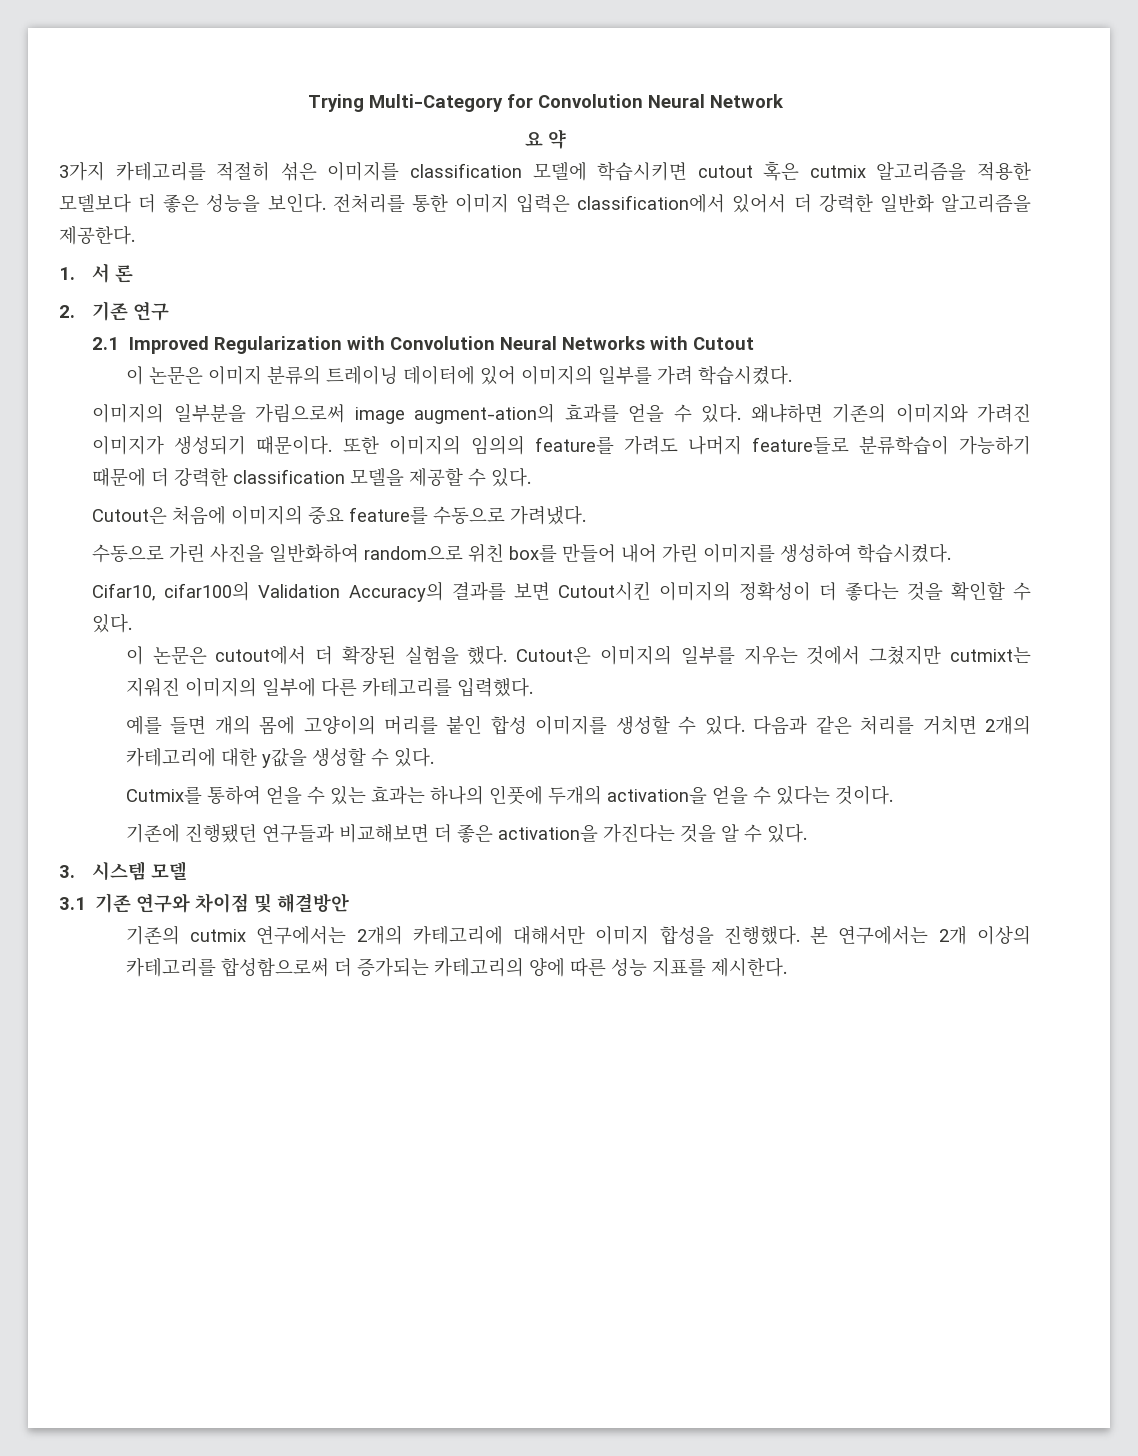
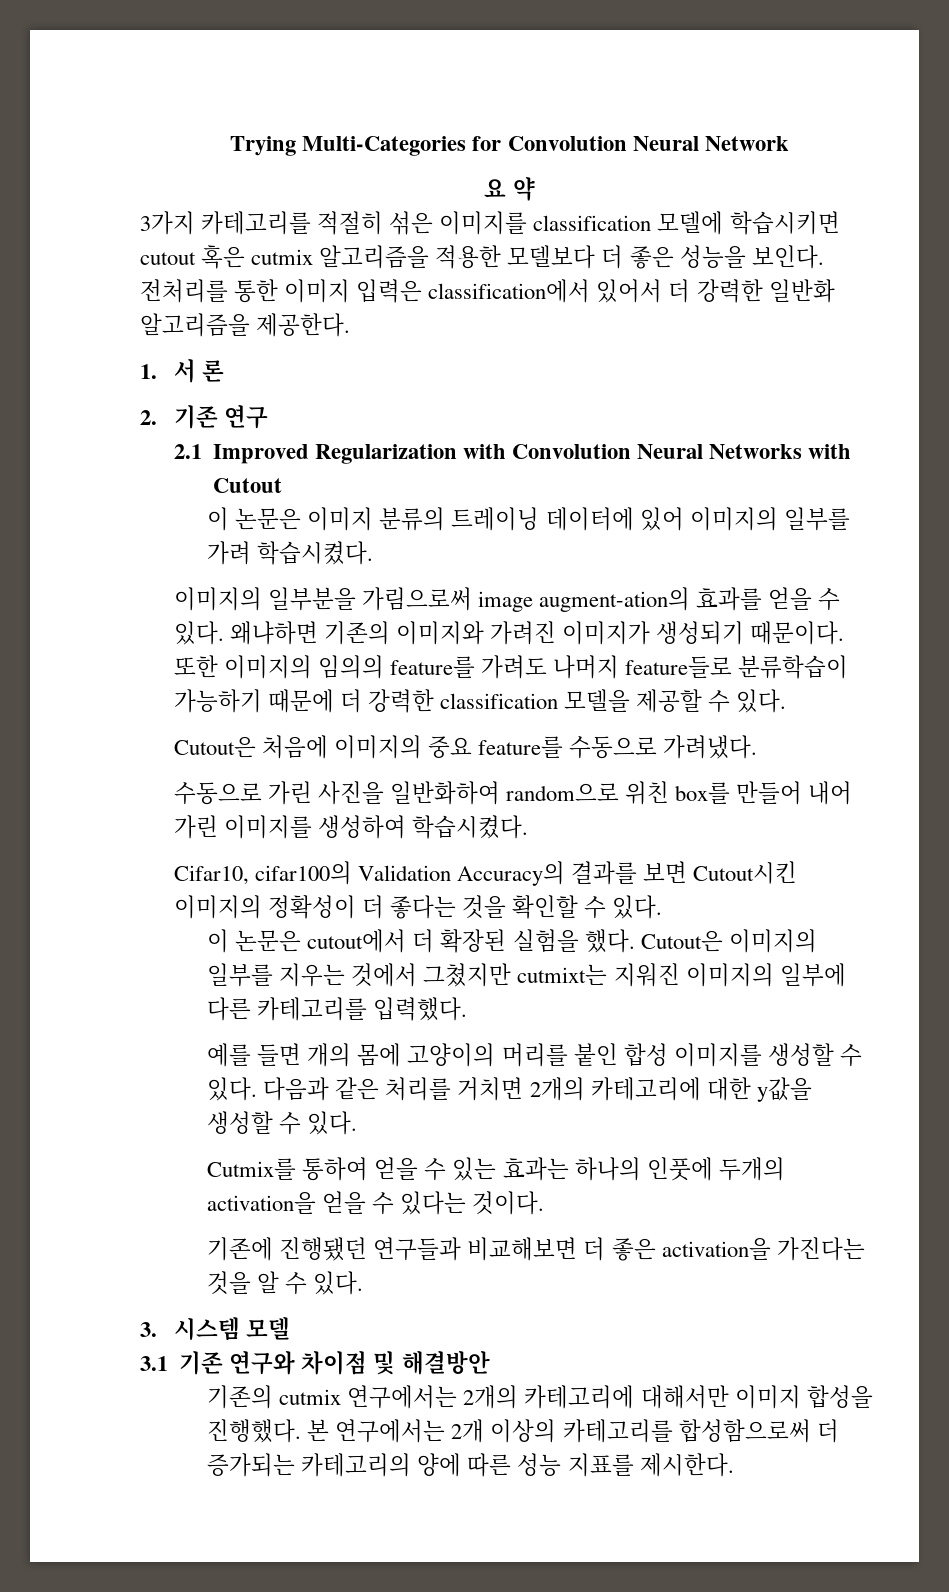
[368,94,503,112] Multi-Category -> [302,136,467,156] Multi-Categories

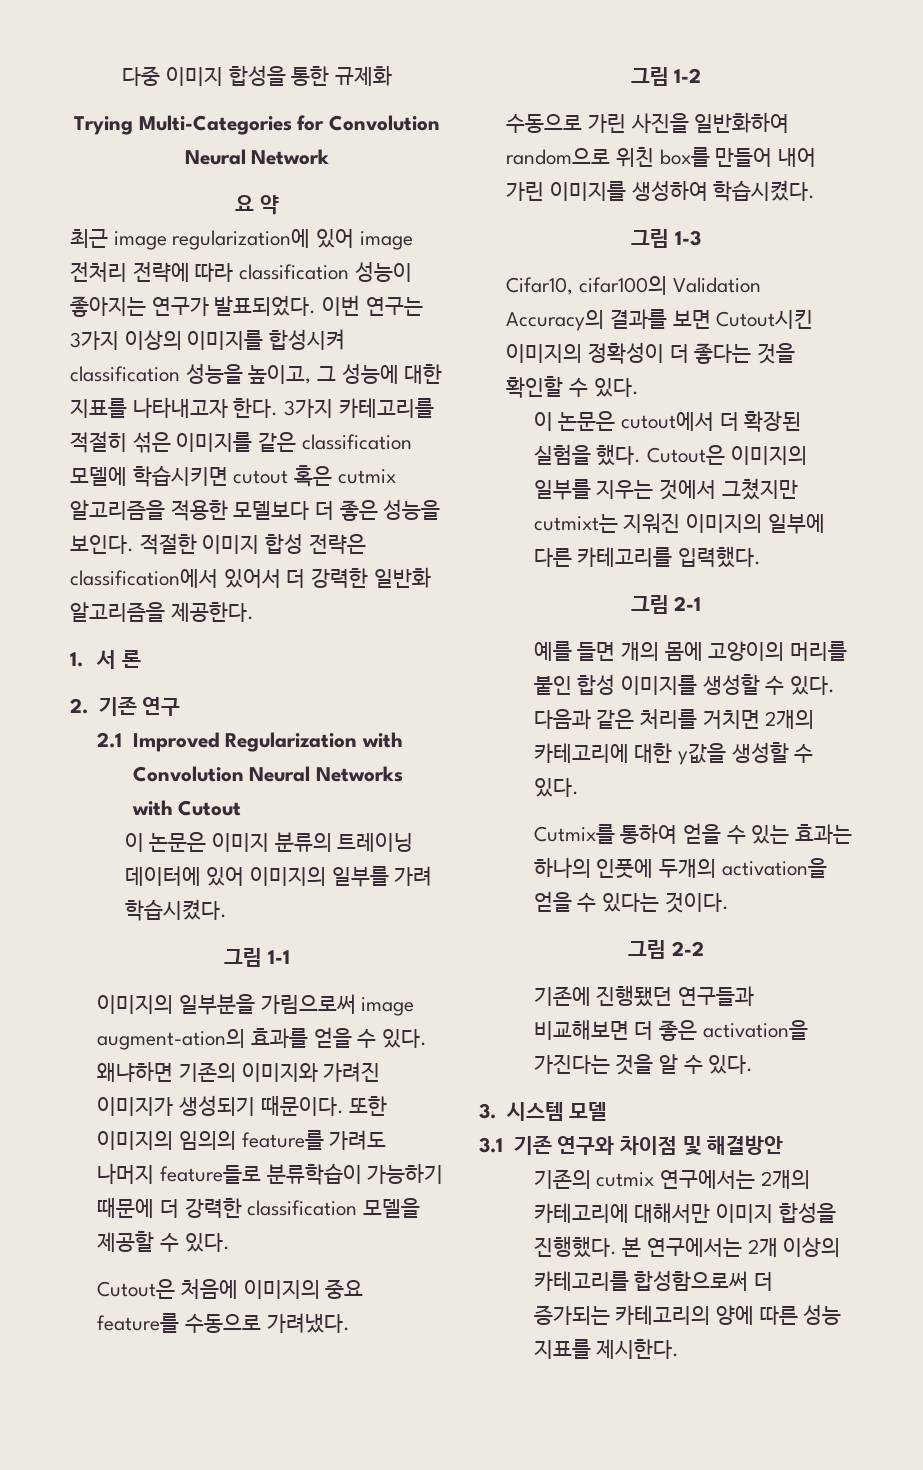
(230, 146) none -> [122,65,392,86] 다중 이미지 합성을 통한 규제화 //
(535, 189) none -> [70,229,413,250] [70,261,412,282] [70,295,423,317] [70,329,346,350] [70,363,443,384] [70,397,279,418] 최근 image regularization에 있어 image 전처리 전략에 따라 classification 성능이 좋아지는 연구가 발표되었다. 이번 연구는 3가지 이상의 이미지를 합성시켜 classification 성능을 높이고, 그 성능에 대한 지표를 나타내고자 한다.
(528, 223) none -> [258,432,297,452] 같은
[140,279,423,303] 전처리를 통한 이미지 입력은 -> [139,533,366,555] 적절한 이미지 합성 전략은
(374, 553) none -> [224,948,290,967] // 그림 1-1
(758, 747) none -> [630,67,702,86] // 그림 1-2
(528, 827) none -> [631,229,701,248] // 그림 1-3
(468, 1009) none -> [630,595,702,614] // 그림 2-1
(545, 1203) none -> [628,940,704,959] // 그림 2-2

